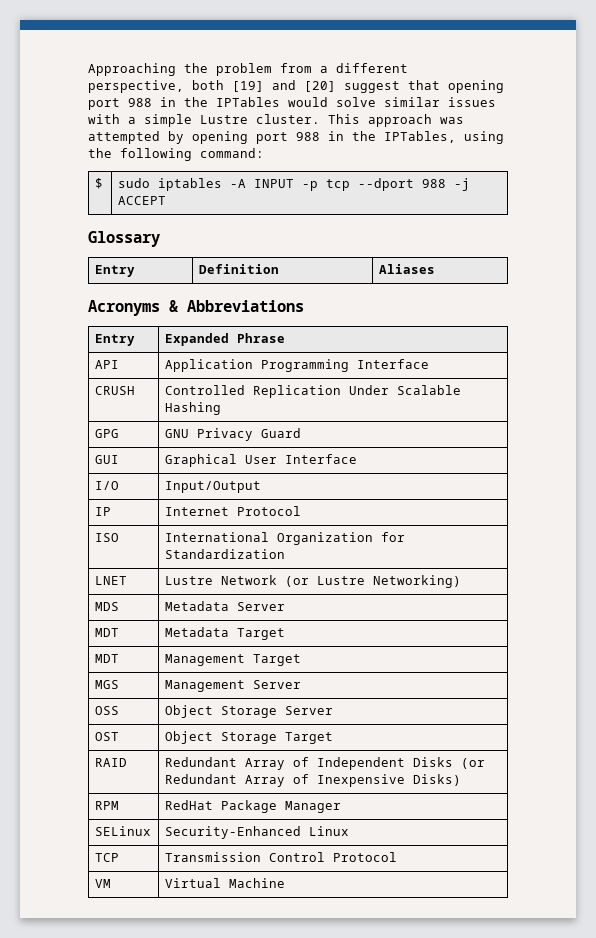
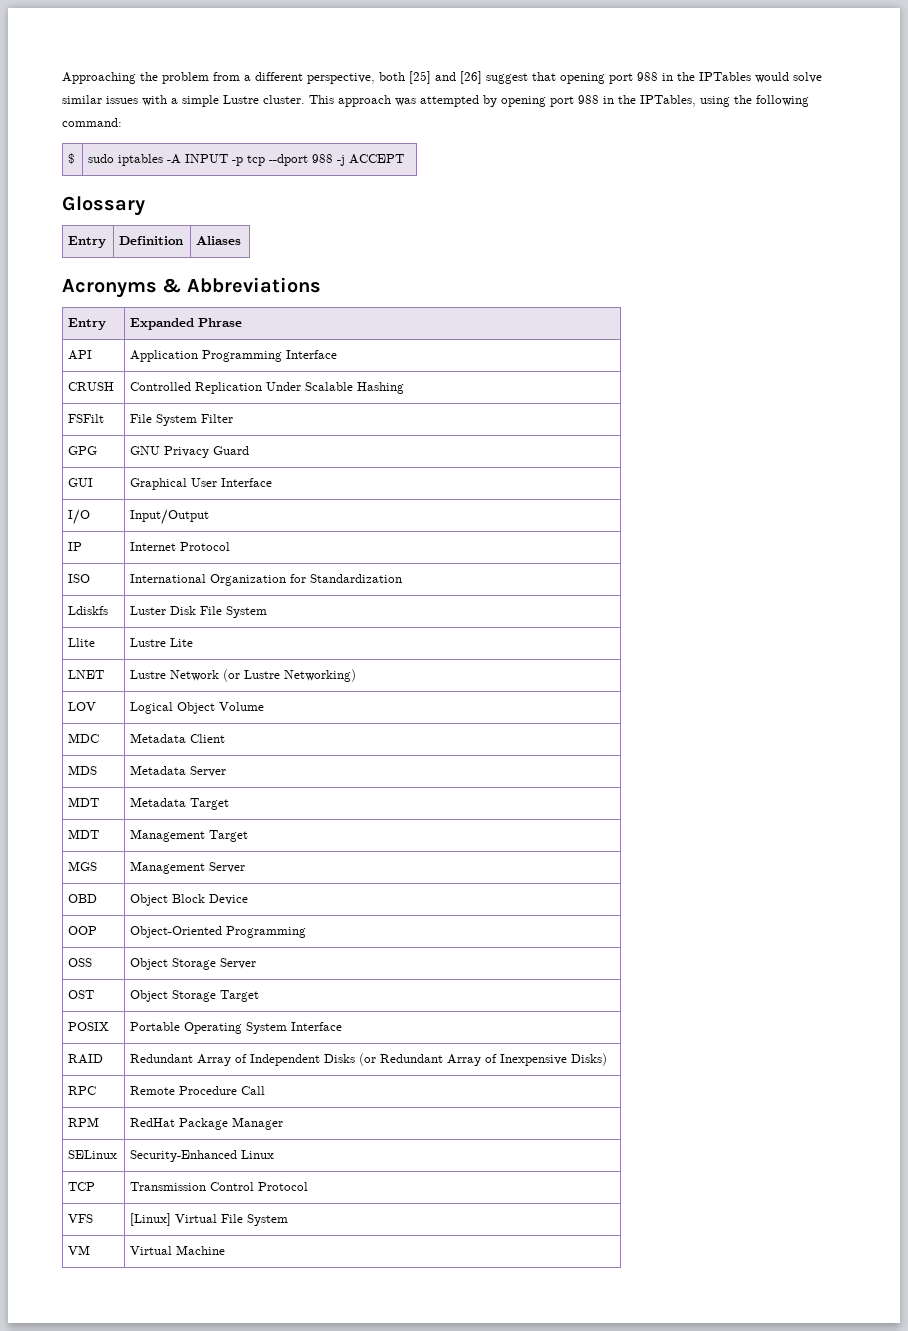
[232,80,336,92] [19] and [20] -> [409,71,482,84] [25] and [26]
(221, 408) none -> [68,414,105,423] [130,414,234,426] // FSFilt | File System Filter
(285, 554) none -> [68,606,109,615] [130,606,268,618] [68,638,96,647] [130,638,194,647] // Ldiskfs | Luster Disk File System // Llite | Lustre Lite
(461, 581) none -> [68,702,97,711] [130,702,265,714] [68,733,100,743] [130,733,226,743] // LOV | Logical Object Volume // MDC | Metadata Client
(301, 684) none -> [68,894,98,903] [130,894,249,906] [68,926,98,935] [130,926,307,938] // OBD | Object Block Device // OOP | Object-Oriented Programming
(333, 738) none -> [68,1022,110,1031] [130,1022,343,1034] // POSIX | Portable Operating System Interface
(461, 780) none -> [68,1086,97,1095] [130,1086,266,1095] // RPC | Remote Procedure Call
(397, 857) none -> [68,1214,94,1223] [130,1213,289,1226] // VFS | [Linux] Virtual File System

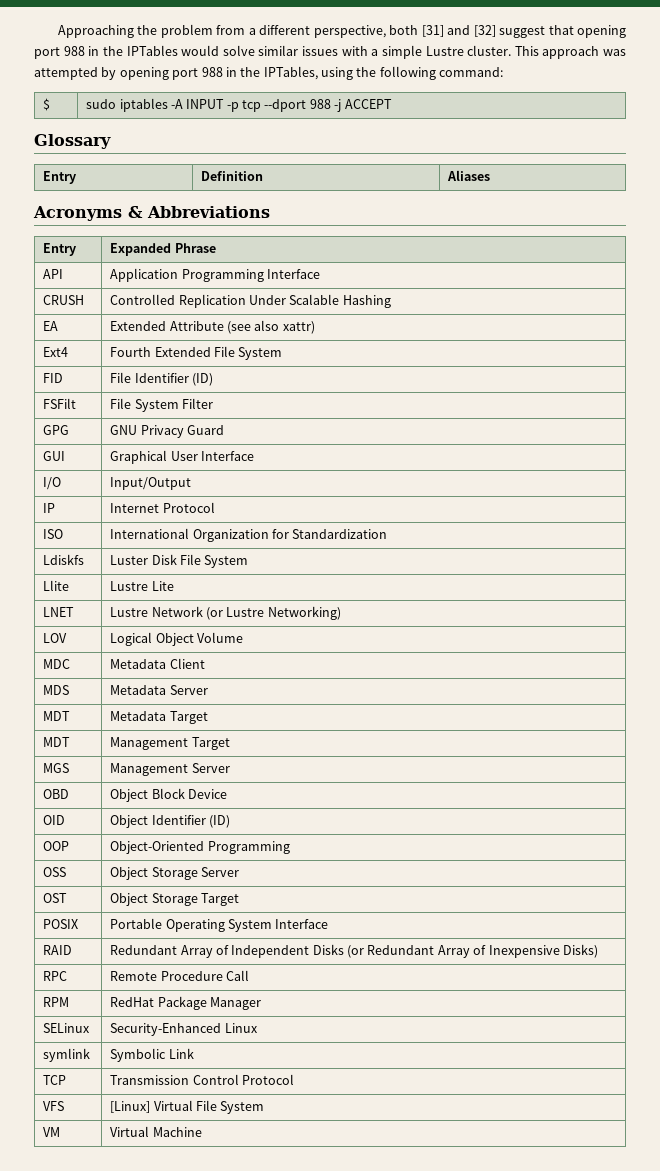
[409,71,482,84] [25] and [26] -> [421,25,496,37] [31] and [32]
(405, 388) none -> [43,321,59,331] [110,320,315,334] [43,347,69,357] [110,346,283,360] [43,373,64,383] [110,372,213,386] // EA | Extended Attribute (see also xattr) // Ext4 | Fourth Extended File System // FID | File Identifier (ID)
(249, 899) none -> [43,815,66,825] [110,815,230,828] // OID | Object Identifier (ID)
(275, 1154) none -> [43,1048,91,1062] [110,1048,194,1062] // symlink | Symbolic Link

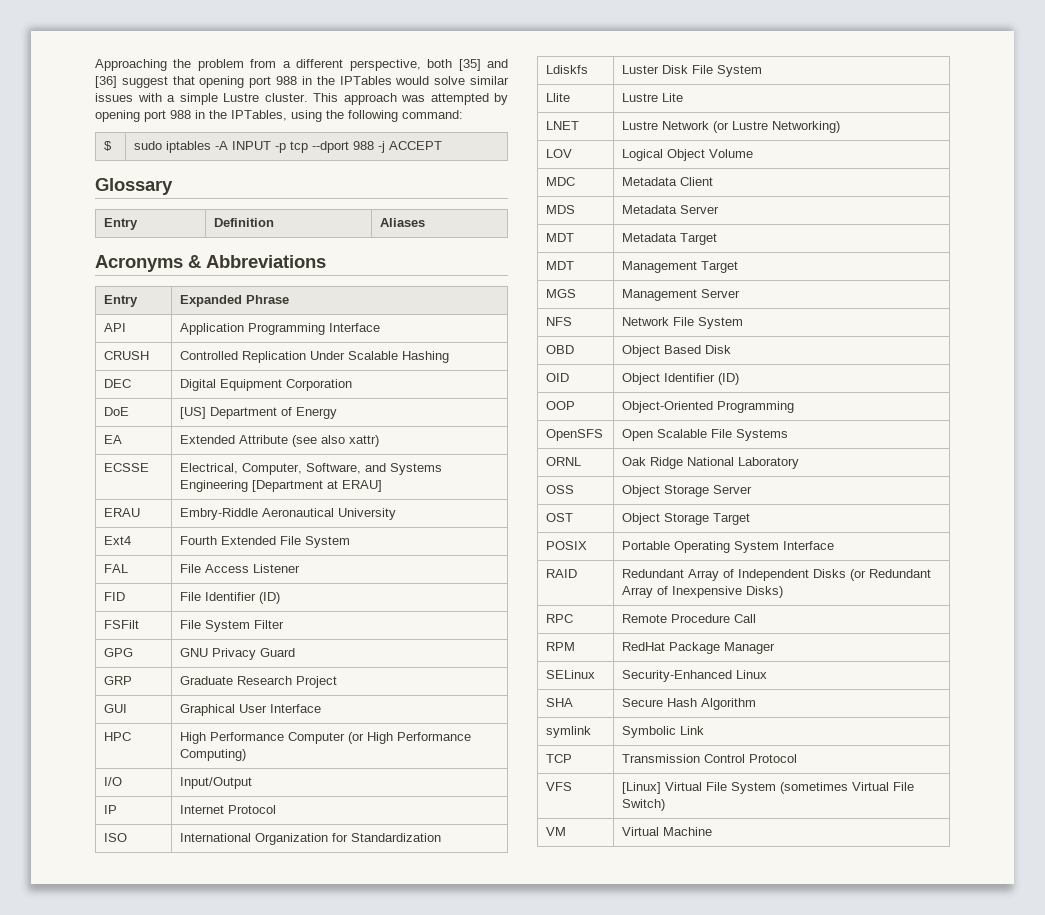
[421,25,496,37] [31] and [32] -> [458,59,509,71] [95,76,117,88] [35] and [36]
(391, 301) none -> [104,379,132,388] [180,379,353,391] [104,407,130,416] [180,407,338,419] // DEC | Digital Equipment Corporation // DoE | [US] Department of Energy
(315, 327) none -> [104,463,150,472] [180,463,443,475] [180,480,383,492] [104,508,141,517] [180,508,397,520] // ECSSE | Electrical, Computer, Software, and Systems Engineering [Department at ERAU] // ERAU | Embry-Riddle Aeronautical University
(283, 353) none -> [104,564,129,573] [180,564,301,573] // FAL | File Access Listener
(224, 430) none -> [104,676,133,685] [180,676,338,688] // GRP | Graduate Research Project
(254, 456) none -> [104,732,132,741] [180,732,472,744] [180,749,247,761] // HPC | High Performance Computer (or High Performance Computing)
(230, 768) none -> [546,317,573,326] [622,317,744,329] // NFS | Network File System
[151,788,227,799] Block Device -> [664,345,732,354] Based Disk
(290, 847) none -> [546,429,604,441] [622,429,789,441] [546,457,582,466] [622,457,800,469] // OpenSFS | Open Scalable File Systems // ORNL | Oak Ridge National Laboratory
(258, 1028) none -> [546,698,574,707] [622,698,757,710] // SHA | Secure Hash Algorithm
(265, 1107) none -> [780,782,915,794] [622,799,666,811] (sometimes Virtual File Switch)

